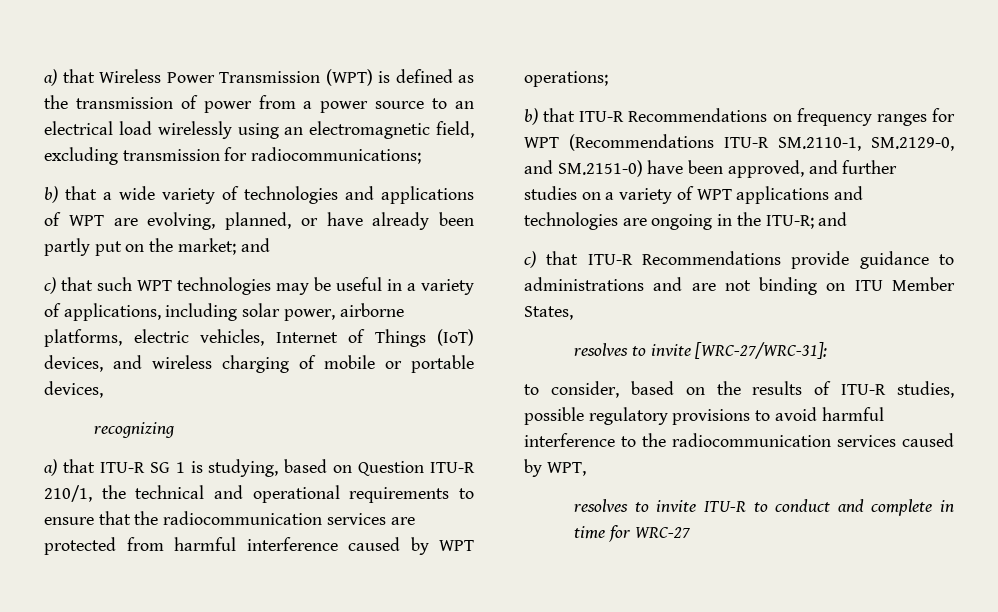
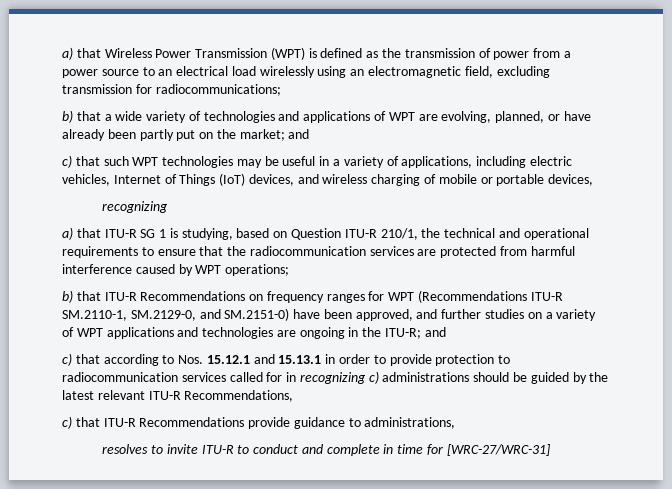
[242,303,404,321] [44,329,122,347] solar power, airborne platforms, -> (527, 162) none
(848, 219) none -> [62,353,511,366] [62,371,609,384] [62,390,294,402] // c) that according to Nos. 15.12.1 and 15.13.1 in order to provide protection to radiocommunication services called for in recognizing c) administrations should be guided by the latest relevant ITU-R Recommendations,
[524,277,955,295] [524,306,573,320] [574,342,828,359] [524,381,954,398] [524,407,884,425] [524,433,954,447] [524,459,586,477] administrations and are not binding on ITU Member States, // resolves to invite [WRC-27/WRC-31]: // to consider, based on the results of ITU-R studies, possible regulatory provisions to avoid harmful interference to the radiocommunication services caused by WPT, -> [364,417,456,429] administrations,
[634,527,690,538] WRC-27 -> [446,444,550,456] [WRC-27/WRC-31]

